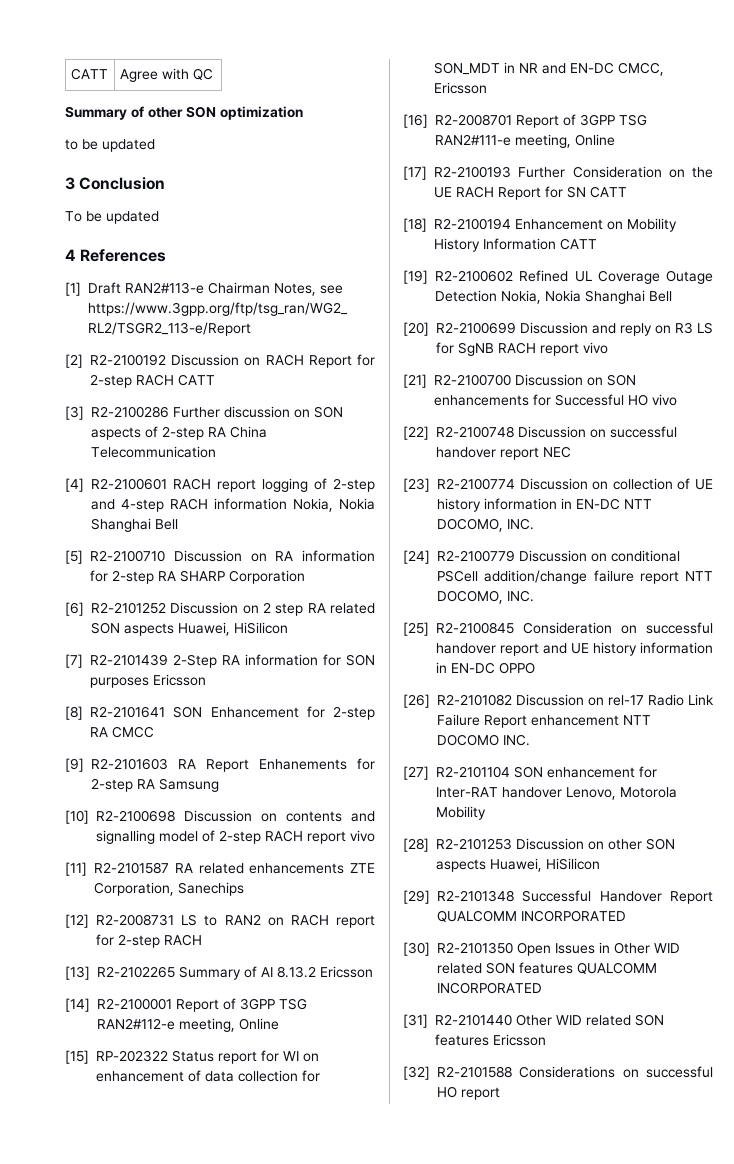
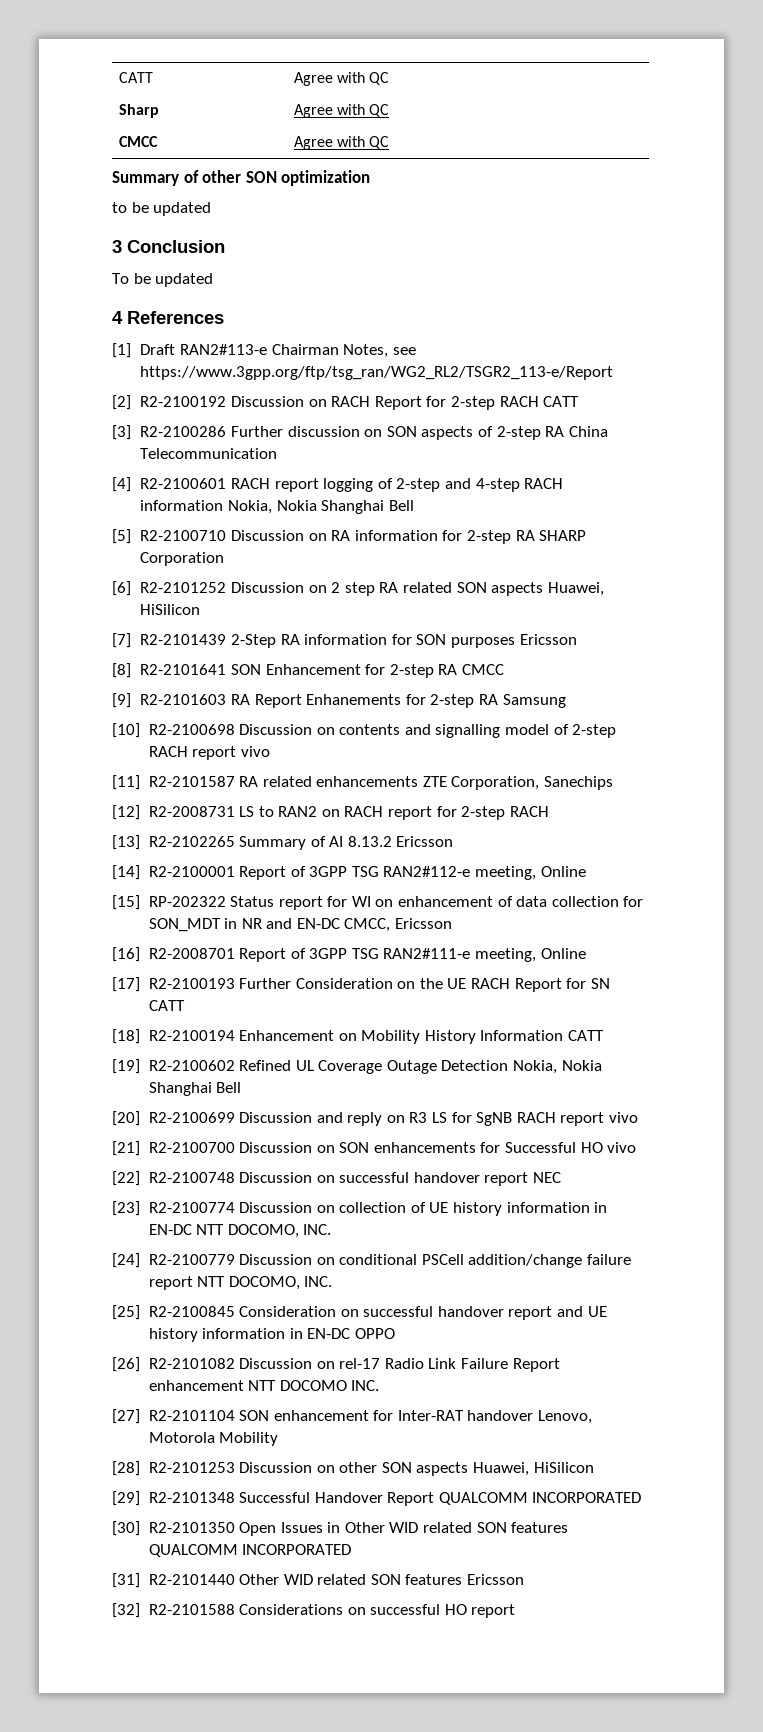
(213, 74) none -> [118,104,159,118] [293,104,390,118] [118,136,158,147] [293,136,390,150] // Sharp | Agree with QC // CMCC | Agree with QC

